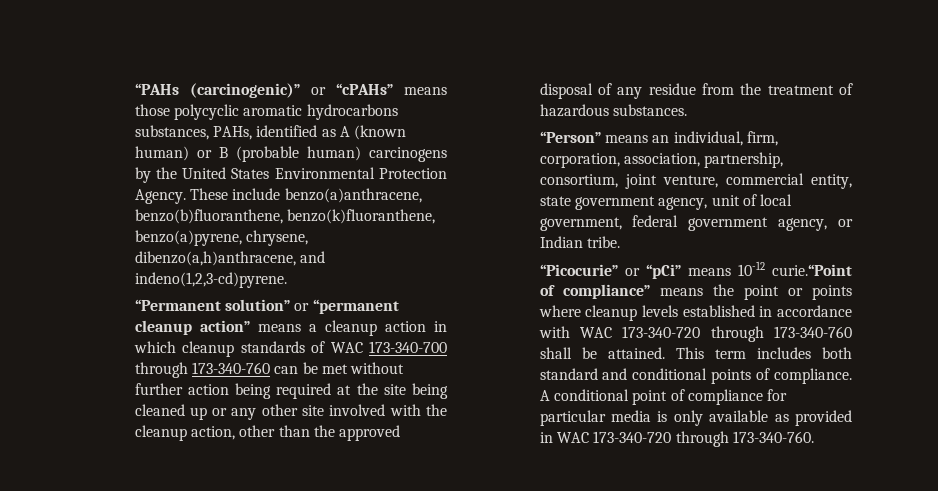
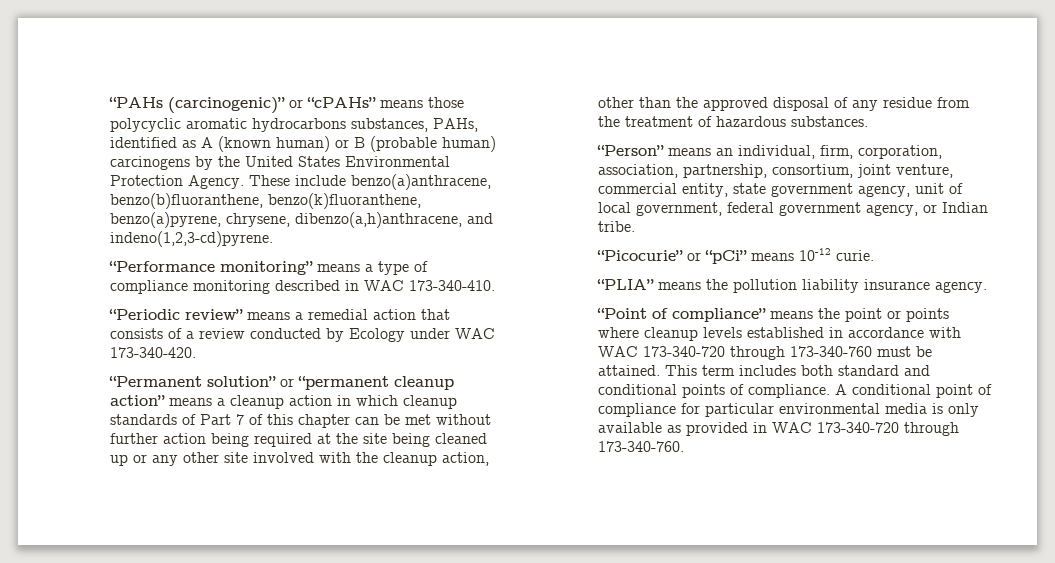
(287, 280) none -> [109,261,429,275] [110,280,496,294] [109,309,451,320] [110,328,496,342] [110,347,197,358] // “Performance monitoring” means a type of compliance monitoring described in WAC 173-340-410. // “Periodic review” means a remedial action that consists of a review conducted by Ecology under WAC 173-340-420.
[330,341,447,353] [134,362,270,378] WAC 173-340-700 through 173-340-760 -> [200,414,351,428] Part 7 of this chapter
[772,264,852,276] curie.“Point -> [836,250,875,261] [597,279,988,293] [597,308,648,319] curie. // “PLIA” means the pollution liability insurance agency. // “Point
[539,347,572,359] shall -> [877,346,912,357] must
(606, 418) none -> [779,403,881,414] environmental

